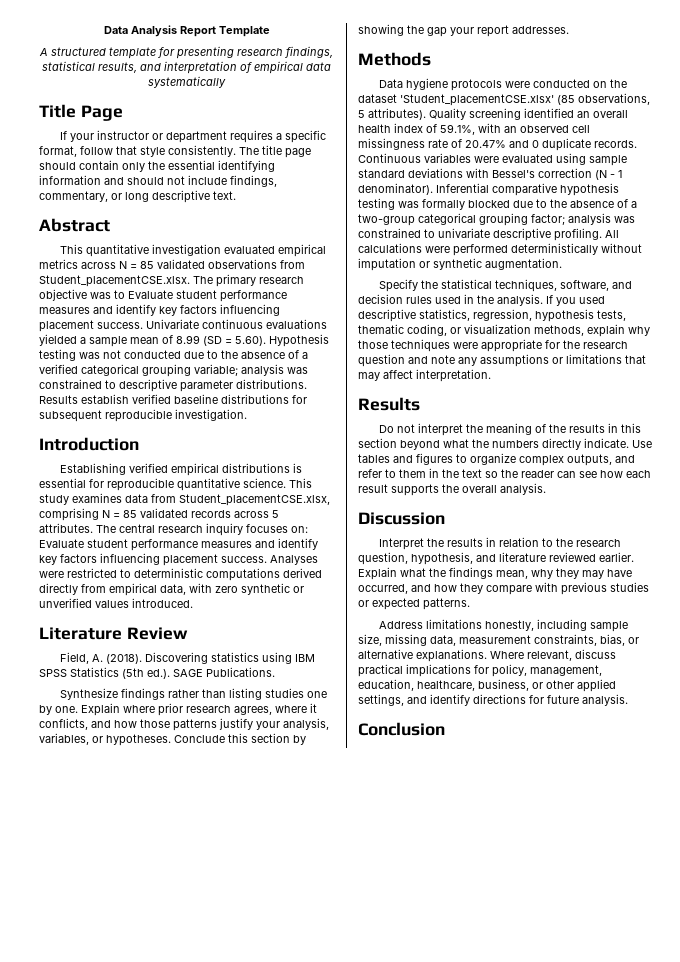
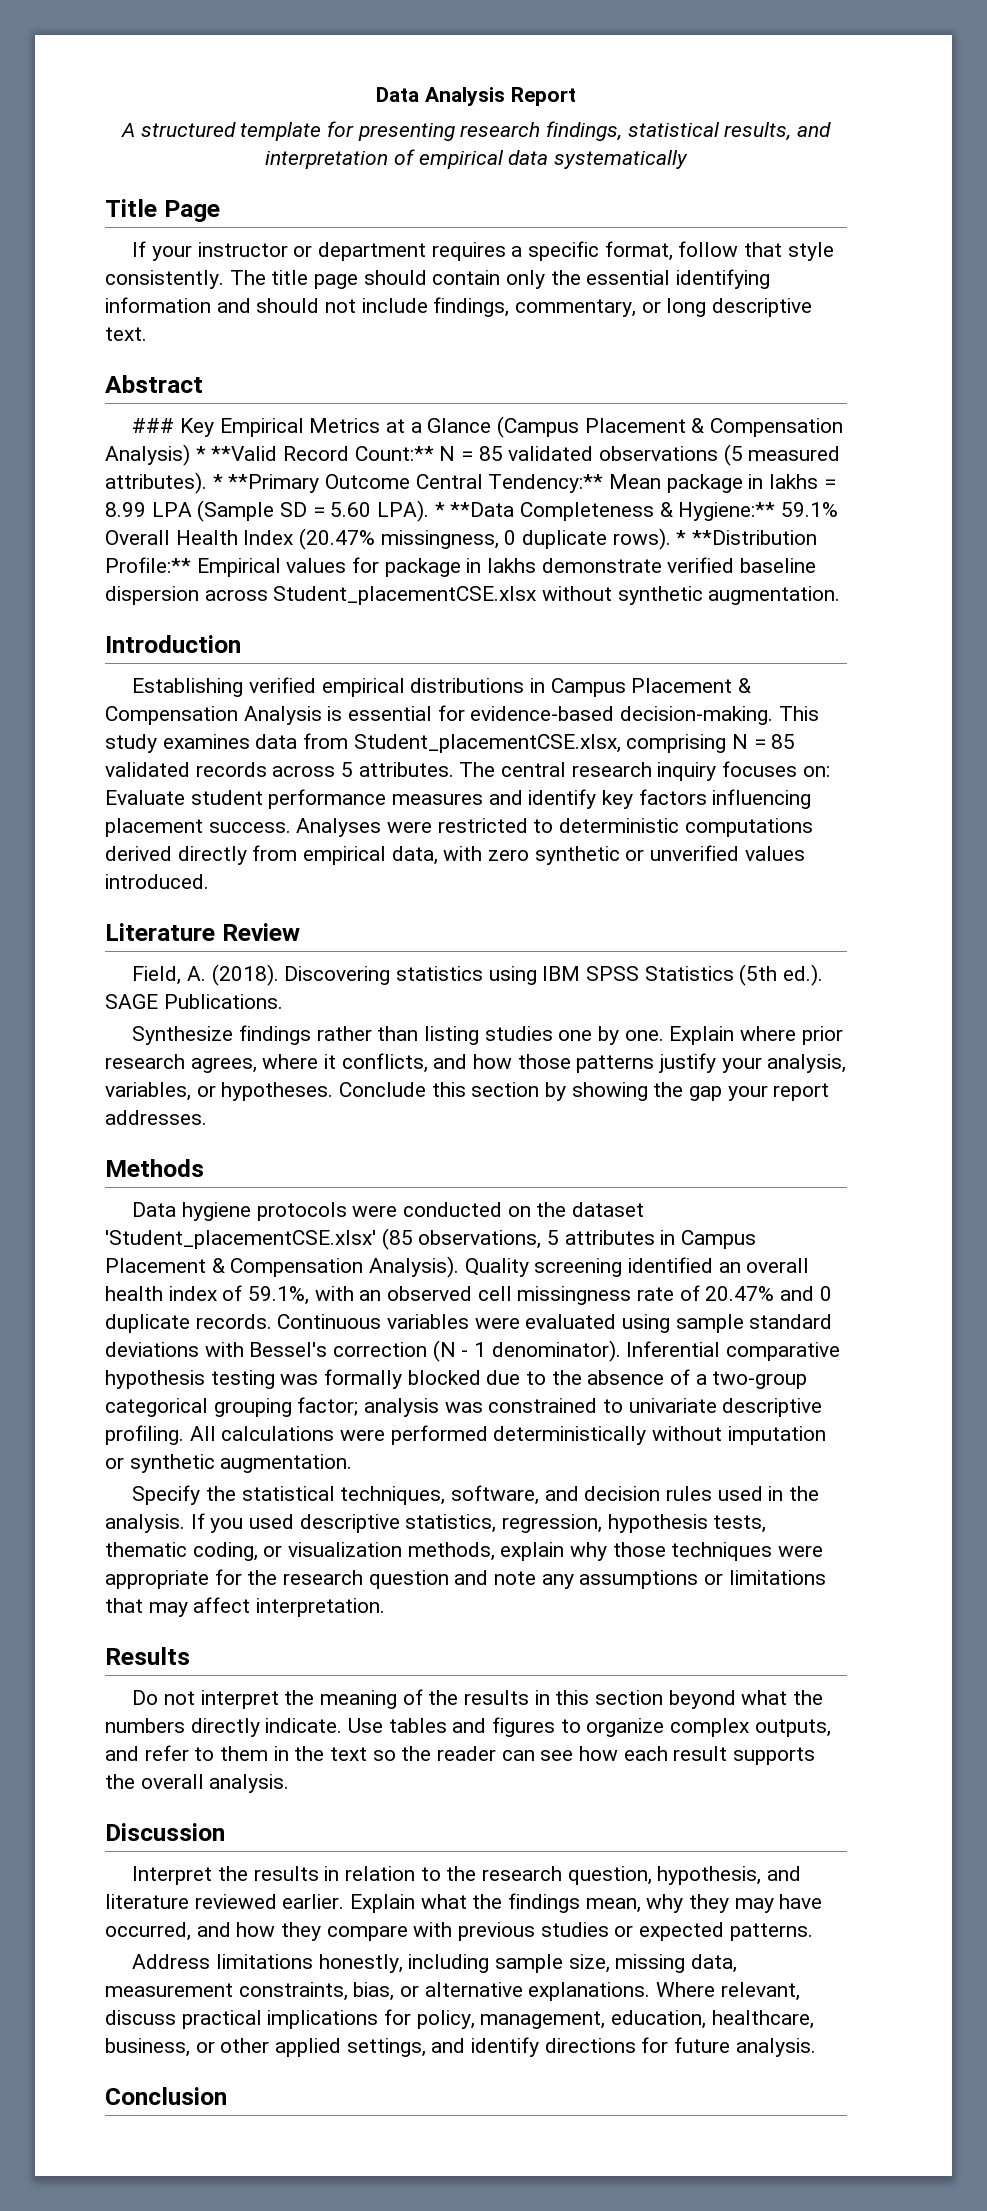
[218,26,270,37] Template -> (576, 96) none
[59,244,326,257] [39,259,116,269] This quantitative investigation evaluated empirical metrics across -> [132,416,844,438] [105,444,434,466] ### Key Empirical Metrics at a Glance (Campus Placement & Compensation Analysis) * **Valid Record Count:**
[280,260,305,269] [39,274,304,287] [39,289,287,302] [39,304,280,316] [39,319,327,332] [39,334,329,347] [39,349,308,361] [39,364,308,377] [39,379,307,392] [39,394,307,404] [39,409,247,422] from Student_placementCSE.xlsx. The primary research objective was to Evaluate student performance measures and identify key factors influencing placement success. Univariate continuous evaluations yielded a sample mean of 8.99 (SD = 5.60). Hypothesis testing was not conducted due to the absence of a verified categorical grouping variable; analysis was constrained to descriptive parameter distributions. Results establish verified baseline distributions for subsequent reproducible investigation. -> [723,444,841,466] [105,472,836,494] [105,500,839,522] [105,528,818,550] [105,557,817,577] [105,586,841,605] (5 measured attributes). * **Primary Outcome Central Tendency:** Mean package in lakhs = 8.99 LPA (Sample SD = 5.60 LPA). * **Data Completeness & Hygiene:** 59.1% Overall Health Index (20.47% missingness, 0 duplicate rows). * **Distribution Profile:** Empirical values for package in lakhs demonstrate verified baseline dispersion across Student_placementCSE.xlsx without synthetic augmentation.
[292,463,302,473] [39,478,286,491] is essential for reproducible quantitative science. -> [530,678,752,697] [105,705,774,725] in Campus Placement & Compensation Analysis is essential for evidence-based decision-making.
[368,108,426,120] attributes). -> [564,1230,757,1249] [105,1256,460,1278] attributes in Campus Placement & Compensation Analysis).

